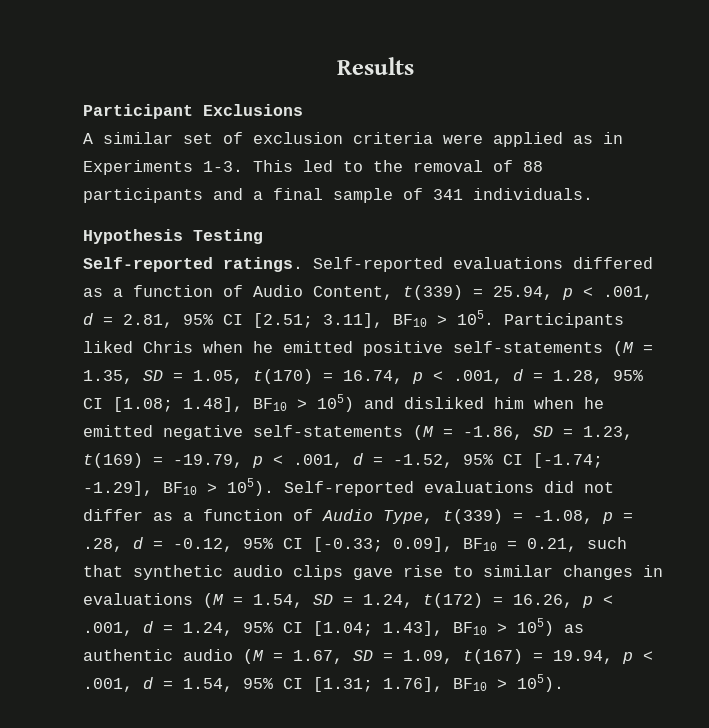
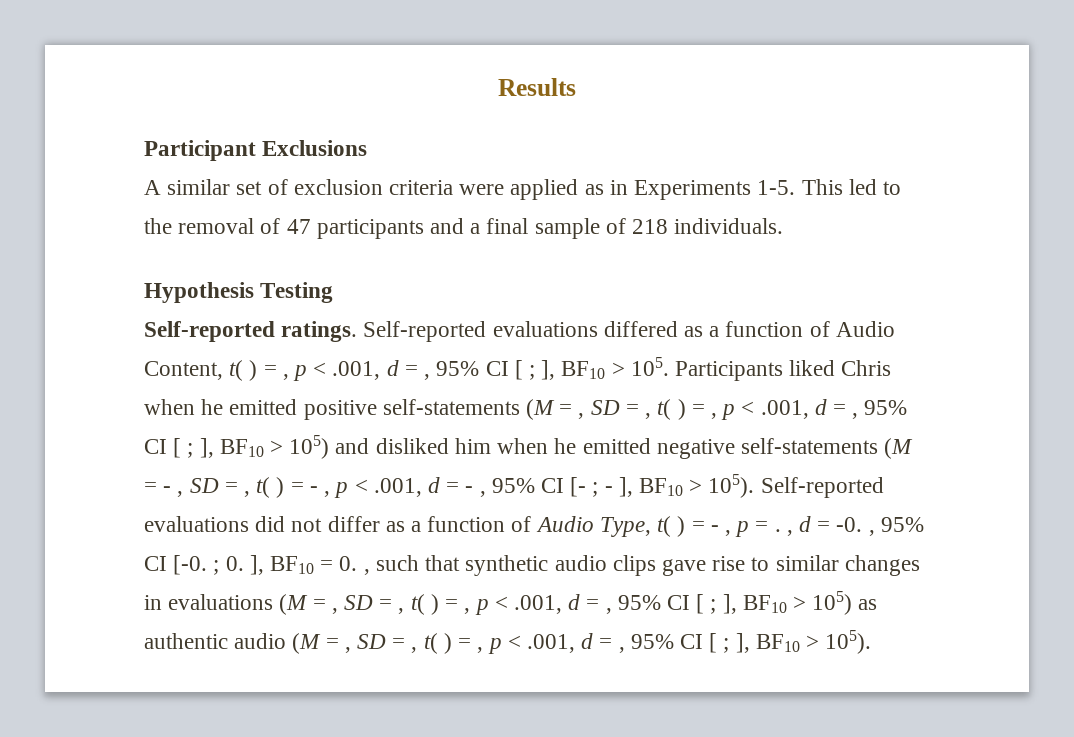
[203,161,243,172] 1-3. -> [757,180,796,195] 1-5.
[523,161,543,172] 88 -> [286,219,311,234] 47
[433,189,463,200] 341 -> [632,219,669,234] 218
[403,285,653,300] [83,313,383,328] t(339) = 25.94, p < .001, d = 2.81, 95% CI [2.51; 3.11], -> [229,360,556,381] t( ) = , p < .001, d = , 95% CI [ ; ],
[83,369,643,384] [83,397,243,412] 1.35, SD = 1.05, t(170) = 16.74, p < .001, d = 1.28, 95% CI [1.08; 1.48], -> [578,399,908,420] [144,438,214,458] , SD = , t( ) = , p < .001, d = , 95% CI [ ; ],
[463,426,633,440] [83,453,603,468] [83,481,153,496] -1.86, SD = 1.23, t(169) = -19.79, p < .001, d = -1.52, 95% CI [-1.74; -1.29], -> [163,477,633,498] - , SD = , t( ) = - , p < .001, d = - , 95% CI [- ; - ],
[443,509,633,524] [83,537,577,552] t(339) = -1.08, p = .28, d = -0.12, 95% CI [-0.33; 0.09], BF10 = 0.21, -> [657,516,924,537] [144,555,370,575] t( ) = - , p = . , d = -0. , 95% CI [-0. ; 0. ], BF10 = 0. ,
[253,593,613,608] [83,621,443,636] 1.54, SD = 1.24, t(172) = 16.26, p < .001, d = 1.24, 95% CI [1.04; 1.43], -> [331,594,737,615] , SD = , t( ) = , p < .001, d = , 95% CI [ ; ],
[293,649,653,664] [83,677,443,692] 1.67, SD = 1.09, t(167) = 19.94, p < .001, d = 1.54, 95% CI [1.31; 1.76], -> [344,633,750,654] , SD = , t( ) = , p < .001, d = , 95% CI [ ; ],

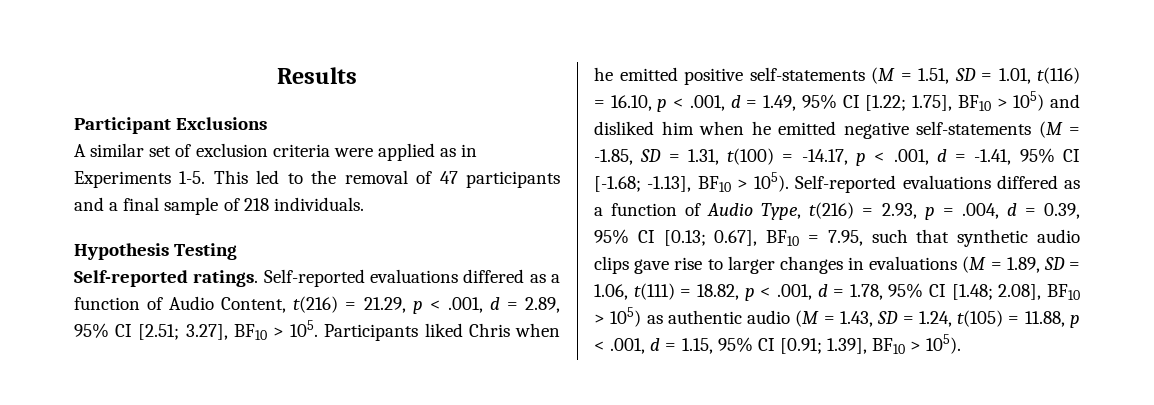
[229,360,556,381] t( ) = , p < .001, d = , 95% CI [ ; ], -> [293,296,560,314] [74,323,228,340] t(216) = 21.29, p < .001, d = 2.89, 95% CI [2.51; 3.27],
[578,399,908,420] [144,438,214,458] , SD = , t( ) = , p < .001, d = , 95% CI [ ; ], -> [918,67,1080,84] [594,94,953,112] 1.51, SD = 1.01, t(116) = 16.10, p < .001, d = 1.49, 95% CI [1.22; 1.75],
[163,477,633,498] - , SD = , t( ) = - , p < .001, d = - , 95% CI [- ; - ], -> [594,148,1080,166] [594,176,692,192] -1.85, SD = 1.31, t(100) = -14.17, p < .001, d = -1.41, 95% CI [-1.68; -1.13],
[255,516,380,532] did not differ -> [996,175,1058,189] differed
[657,516,924,537] [144,555,370,575] t( ) = - , p = . , d = -0. , 95% CI [-0. ; 0. ], BF10 = 0. , -> [809,202,1080,220] [594,229,863,246] t(216) = 2.93, p = .004, d = 0.39, 95% CI [0.13; 0.67], BF10 = 7.95,
[775,555,839,571] similar -> [727,256,775,274] larger
[331,594,737,615] , SD = , t( ) = , p < .001, d = , 95% CI [ ; ], -> [1006,257,1080,273] [594,283,1042,301] 1.89, SD = 1.06, t(111) = 18.82, p < .001, d = 1.78, 95% CI [1.48; 2.08],
[344,633,750,654] , SD = , t( ) = , p < .001, d = , 95% CI [ ; ], -> [840,310,1080,328] [594,337,868,354] 1.43, SD = 1.24, t(105) = 11.88, p < .001, d = 1.15, 95% CI [0.91; 1.39],

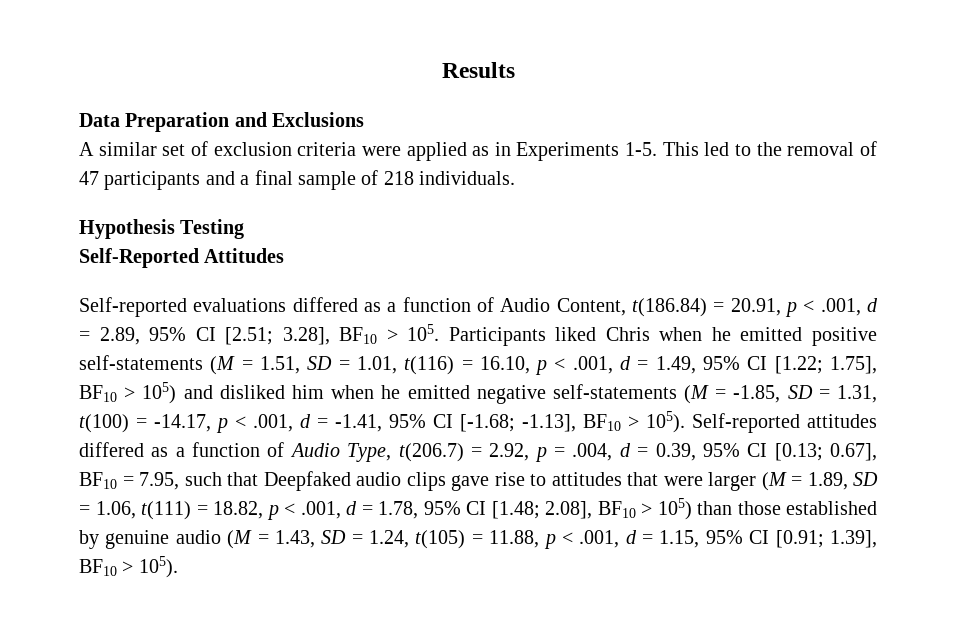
[74,117,171,134] Participant -> [79,112,267,132] Data Preparation and
[74,270,259,287] Self-reported ratings. -> [79,248,285,268] Self-Reported Attitudes //
[293,296,406,313] t(216) = 21.29, -> [631,298,781,317] t(186.84) = 20.91,
[185,324,228,340] 3.27], -> [282,327,330,345] 3.28],
[902,175,991,189] evaluations -> [807,414,877,428] attitudes
[809,202,917,219] t(216) = 2.93, -> [398,443,530,462] t(206.7) = 2.92,
[957,229,1029,247] synthetic -> [263,471,351,491] Deepfaked
[727,256,958,274] larger changes in evaluations -> [551,472,756,491] attitudes that were larger
[646,310,742,324] as authentic -> [697,501,877,515] [79,530,170,549] than those established by genuine

